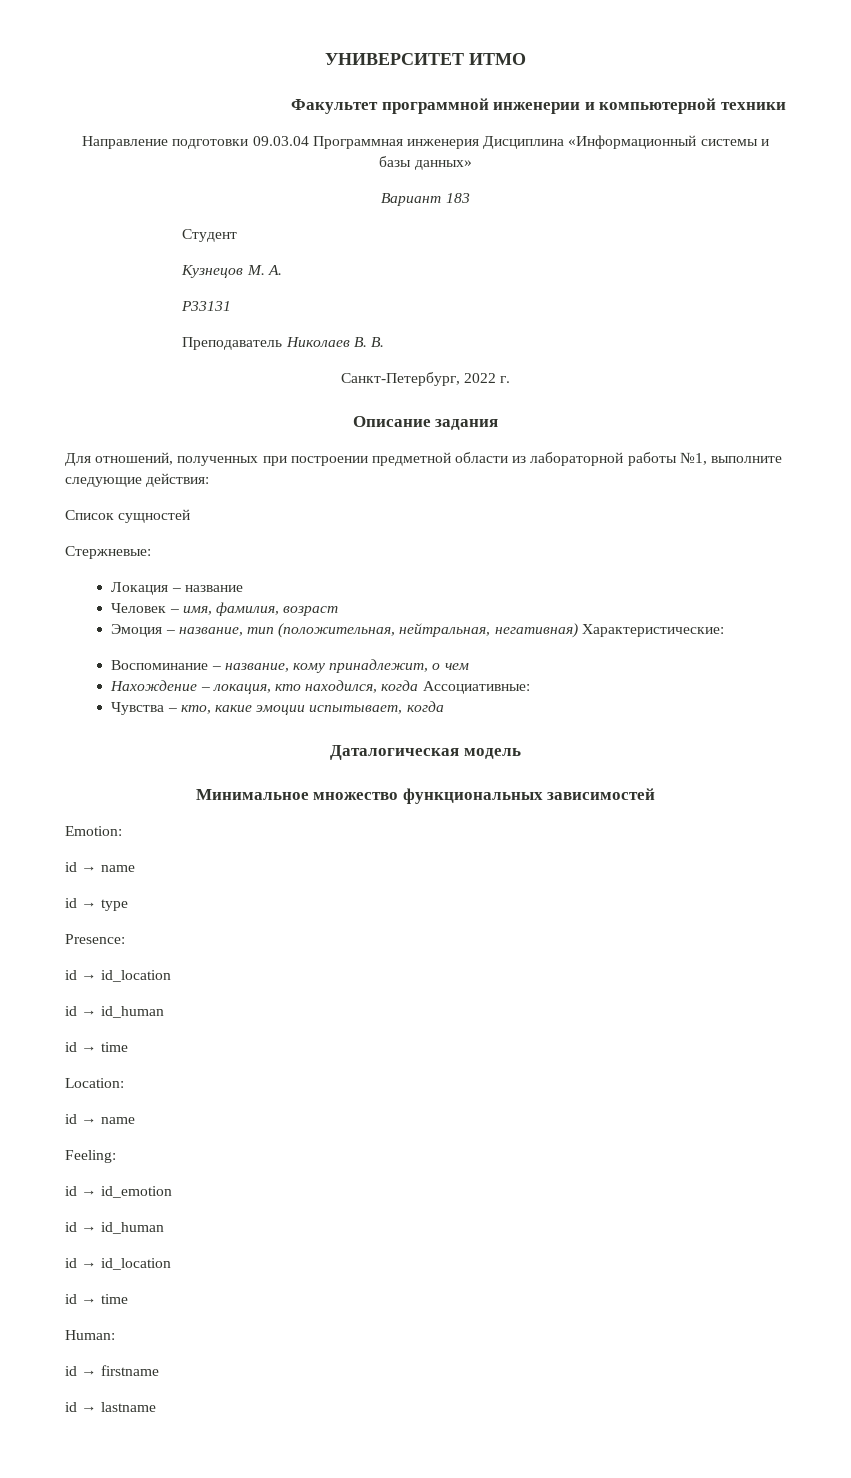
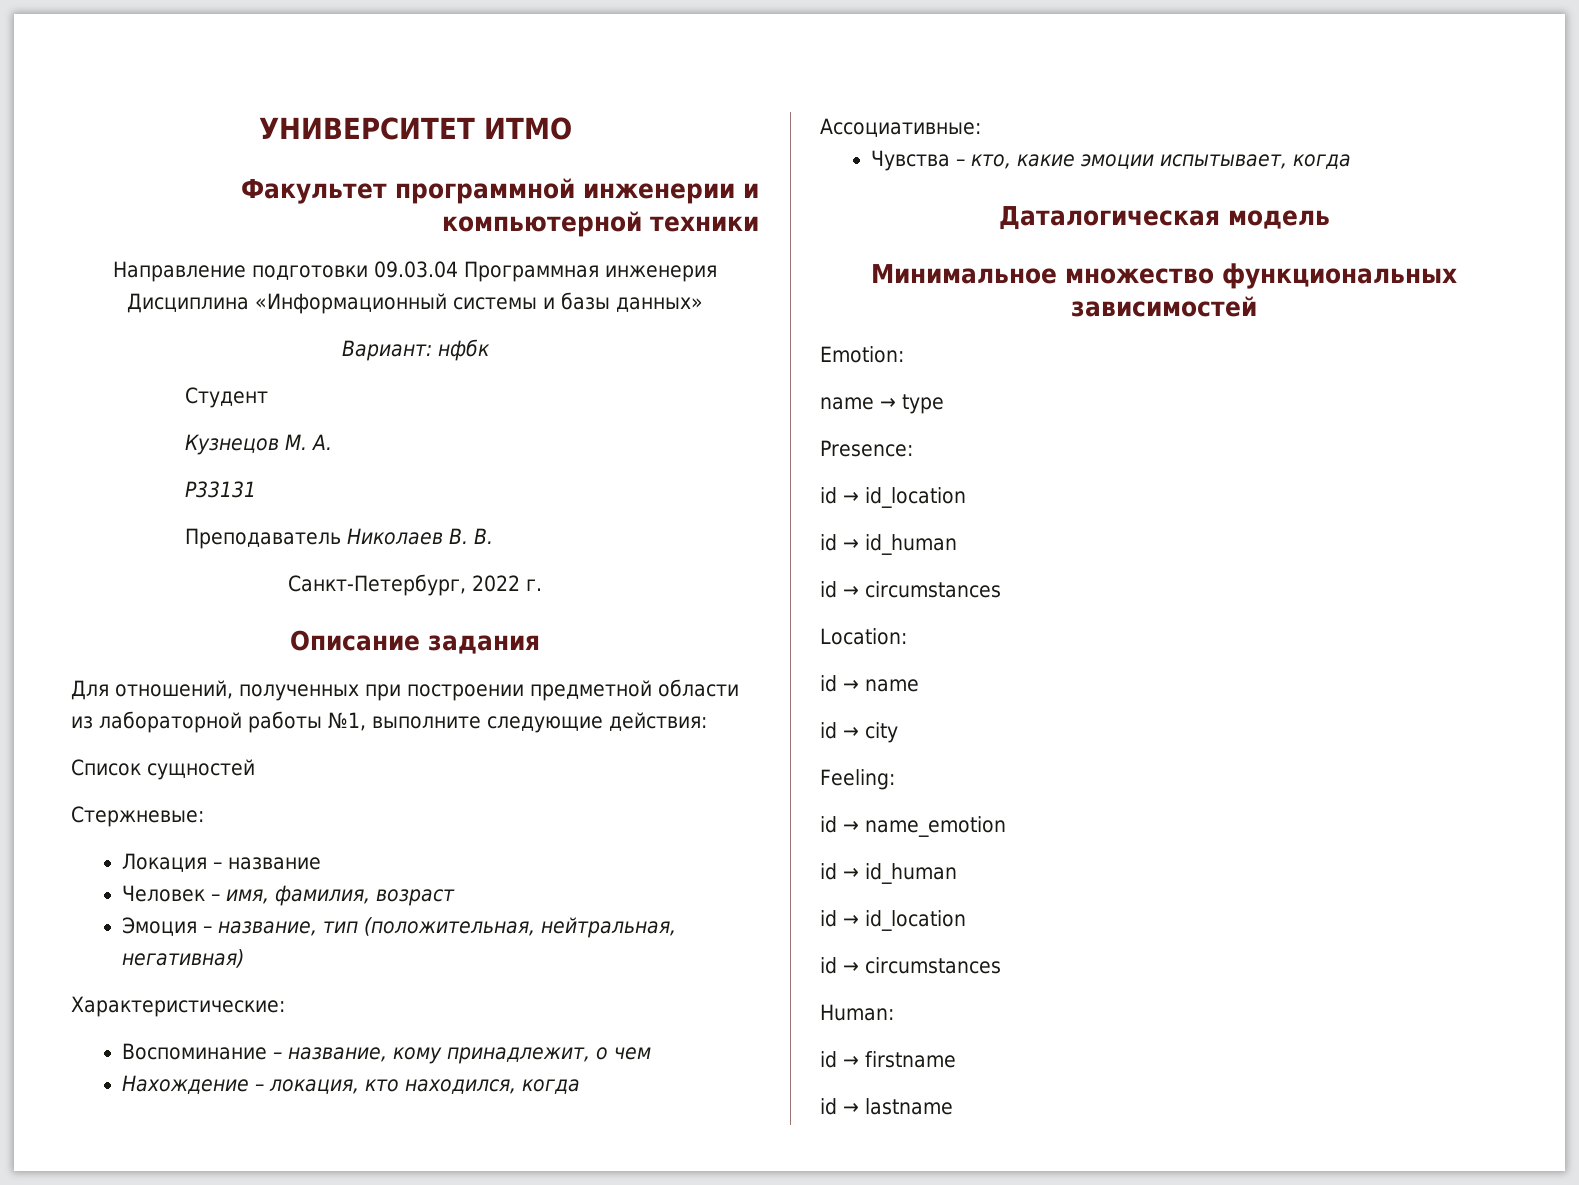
[381,193,470,206] Вариант 183 -> [341,339,490,361] Вариант: нфбк
(578, 630) none -> (244, 958) //
(419, 685) none -> (580, 1086) //
[65,862,136,872] [65,898,77,908] id → name // id -> [820,397,874,410] name
[101,1042,129,1052] time -> [865,581,1001,598] circumstances
(136, 1120) none -> [820,722,898,743] // id → city
[101,1186,173,1198] id_emotion -> [865,816,1006,837] name_emotion
[101,1294,129,1304] time -> [865,957,1001,974] circumstances

